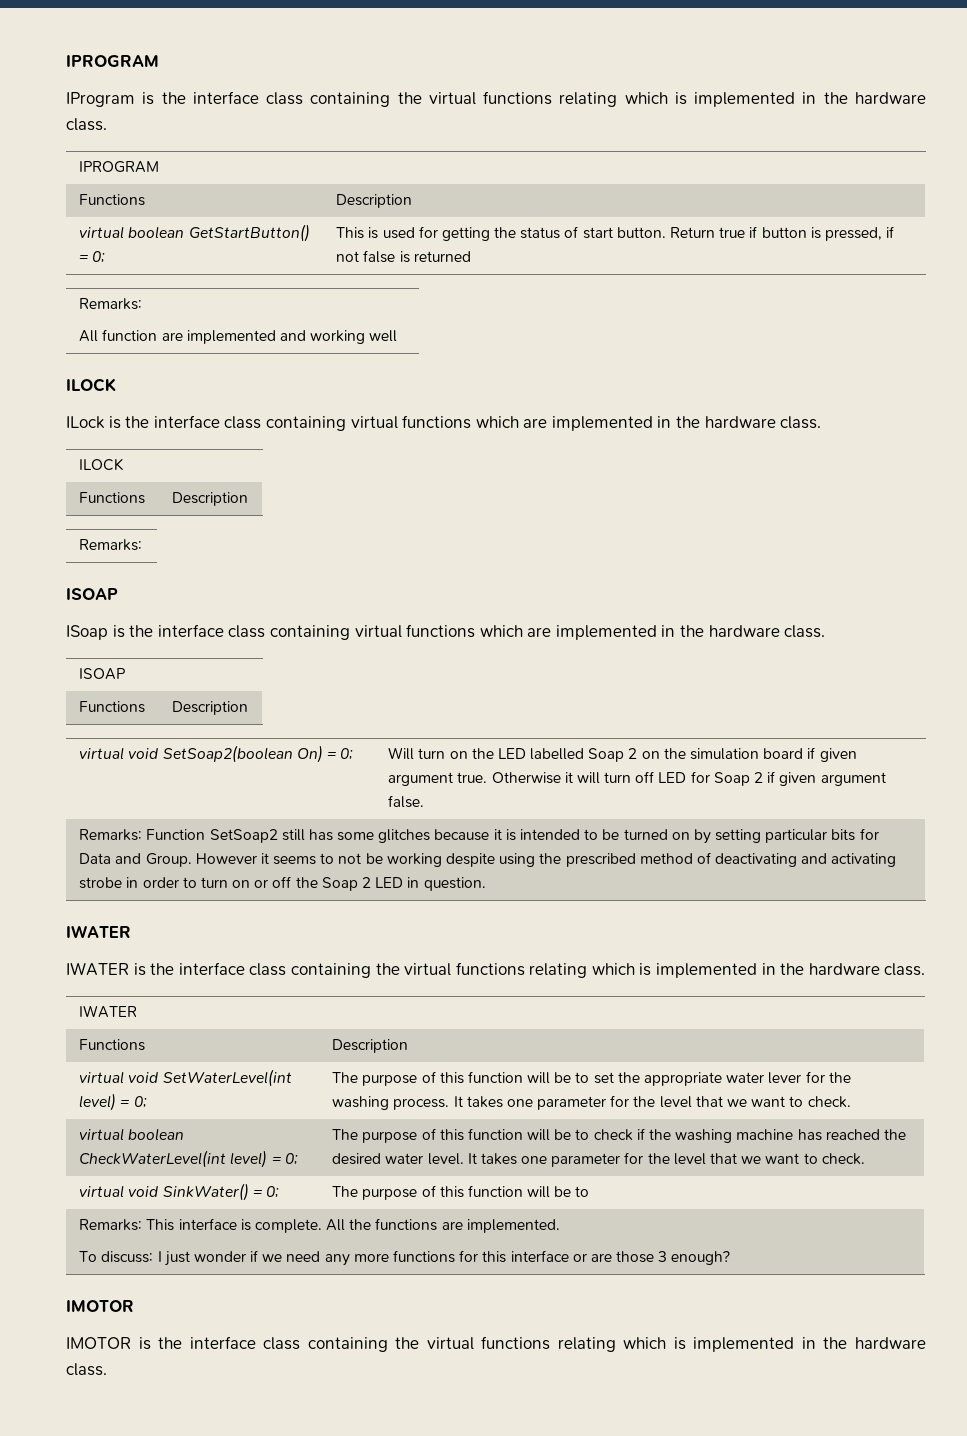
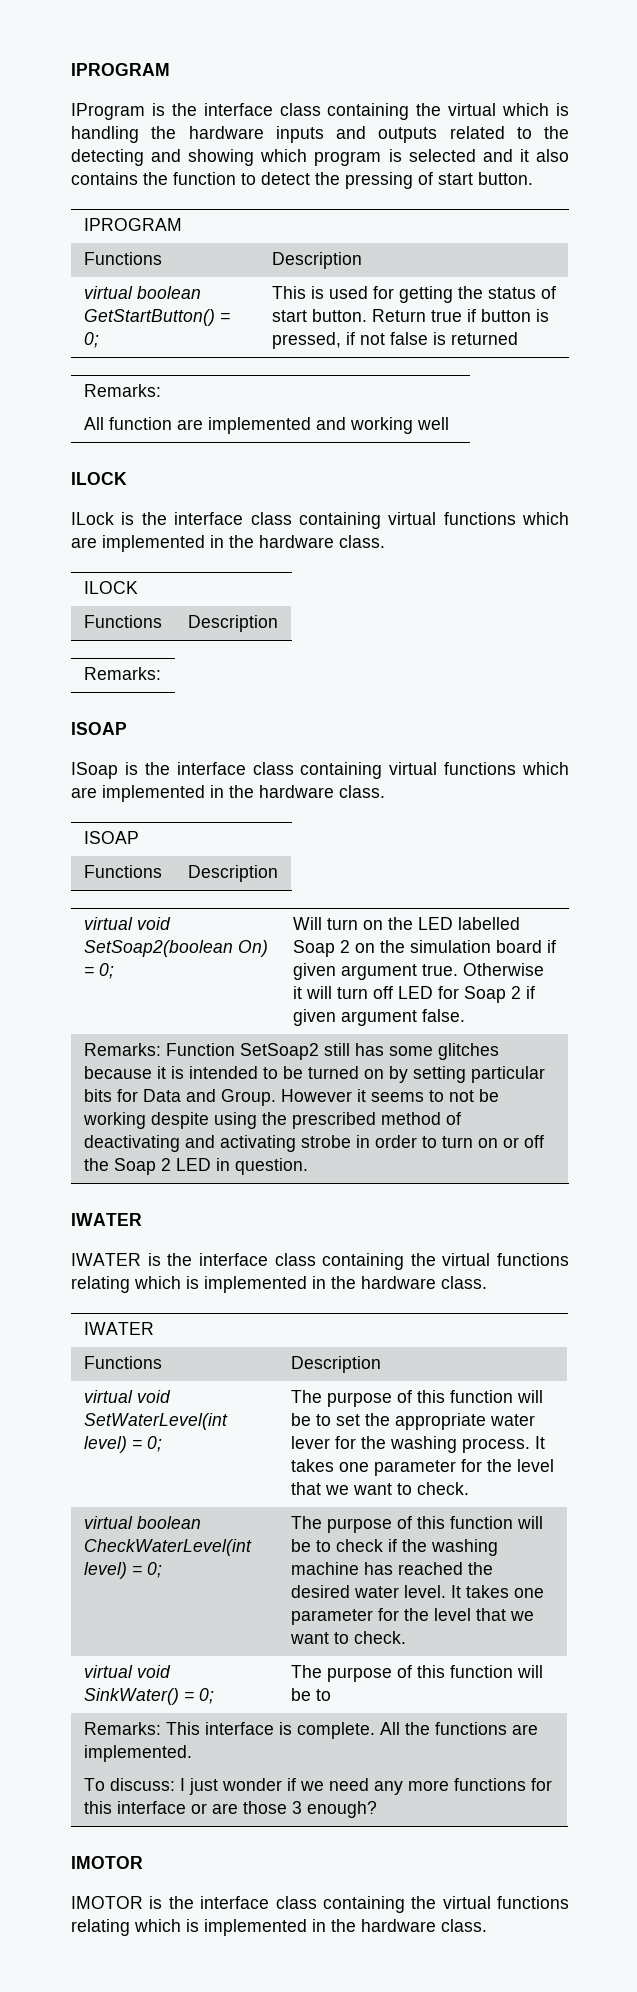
[483,91,926,107] [66,118,107,131] functions relating which is implemented in the hardware class. -> [502,103,570,116] [71,126,569,143] [71,149,569,166] [71,172,533,189] which is handling the hardware inputs and outputs related to the detecting and showing which program is selected and it also contains the function to detect the pressing of start button.

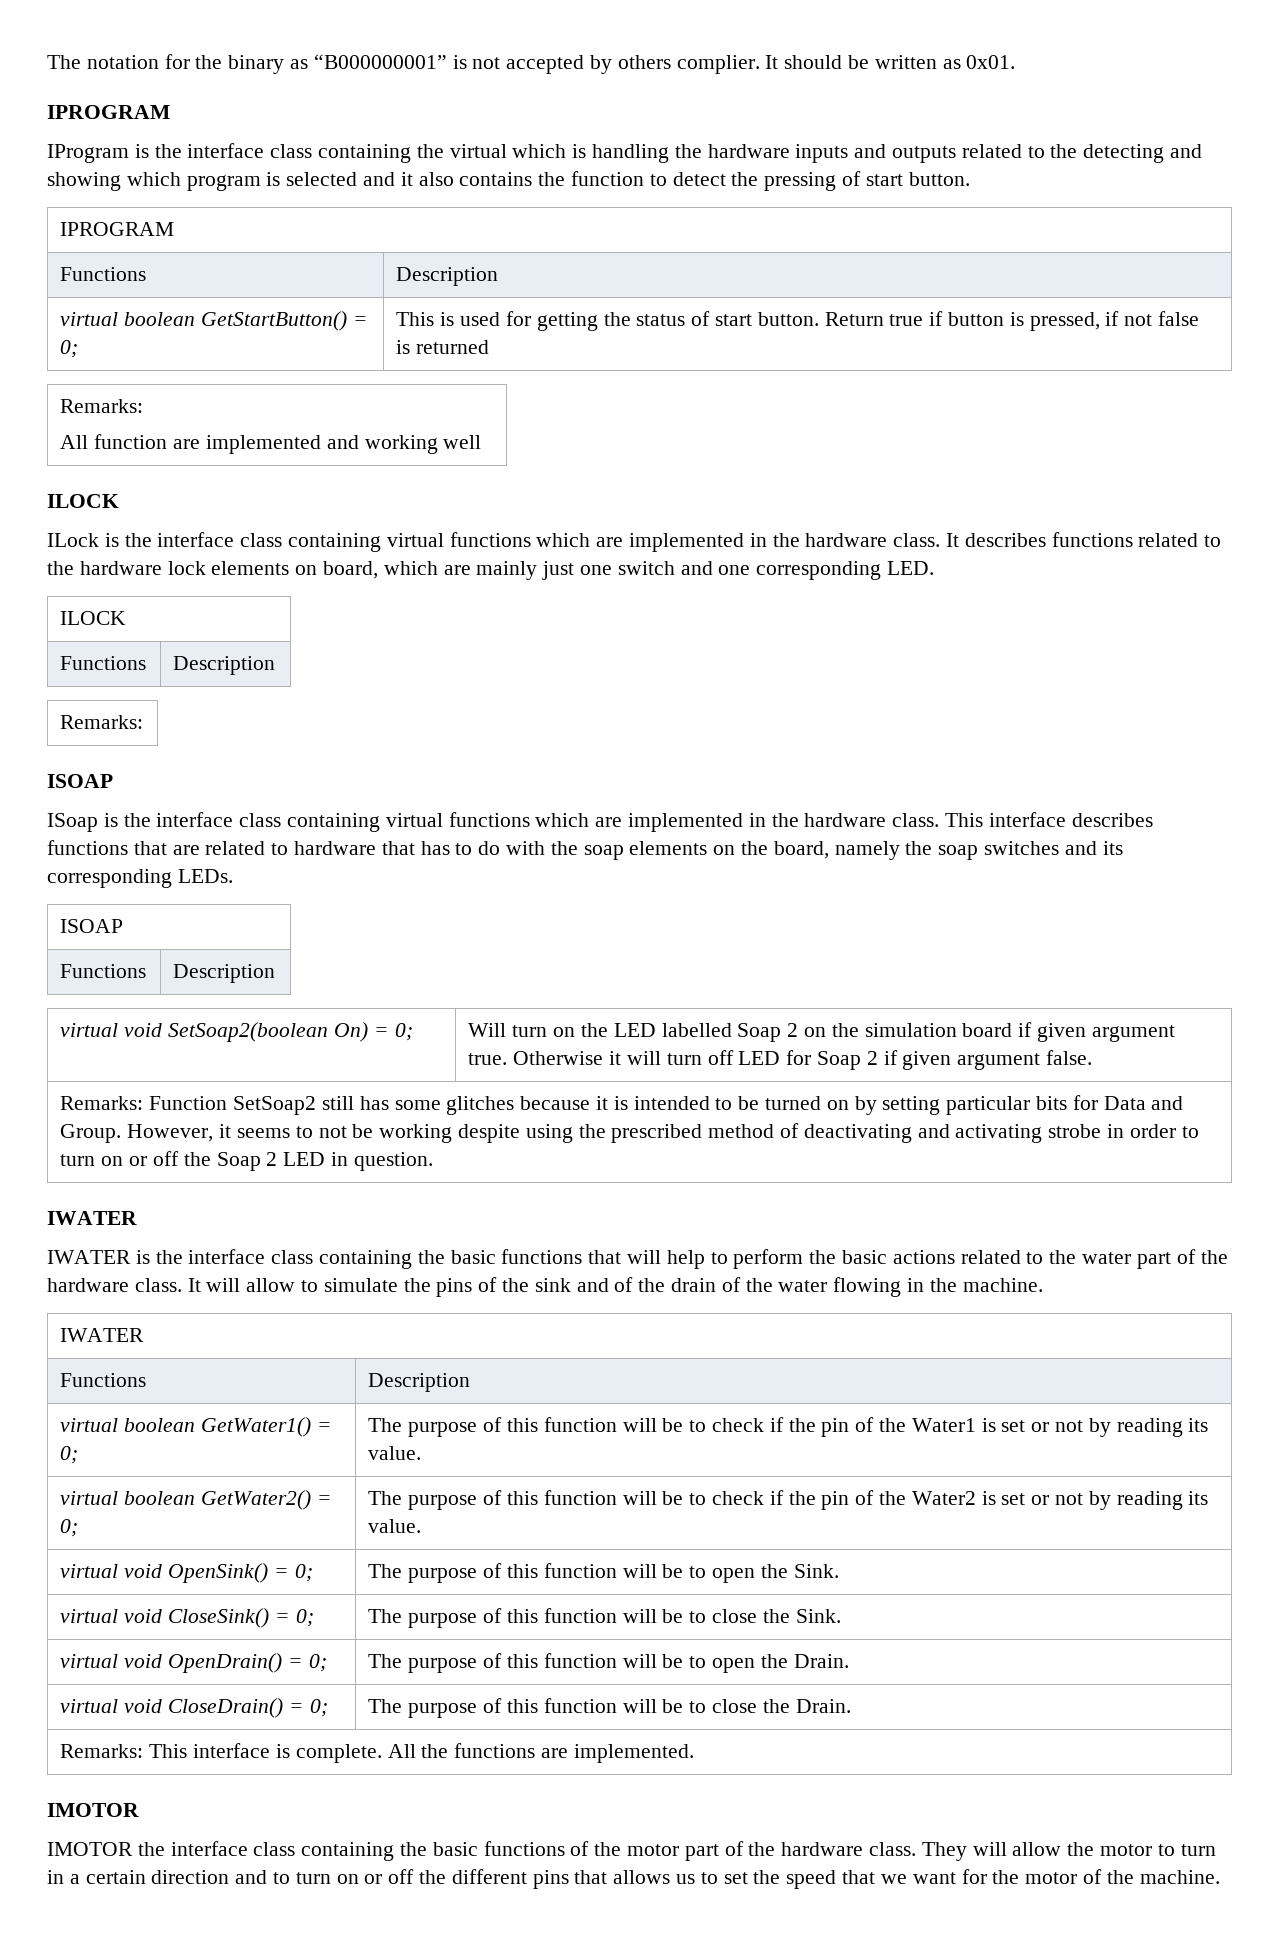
(71, 69) none -> [47,54,1016,74] The notation for the binary as “B000000001” is not accepted by others complier. It should be written as 0x01. //
(385, 541) none -> [946,532,1222,547] [47,561,935,580] It describes functions related to the hardware lock elements on board, which are mainly just one switch and one corresponding LED.
(385, 791) none -> [945,812,1153,827] [47,840,1123,860] [47,869,233,888] This interface describes functions that are related to hardware that has to do with the soap elements on the board, namely the soap switches and its corresponding LEDs.
[280,1089,352,1102] However -> [127,1124,214,1142] However,
[442,1253,569,1266] [71,1276,487,1293] [83,1322,154,1335] [83,1356,162,1369] [290,1356,381,1373] [83,1390,171,1403] [83,1413,228,1430] [83,1436,162,1453] [290,1390,543,1407] [290,1413,535,1430] [290,1436,545,1453] [290,1459,554,1476] [290,1482,469,1495] [83,1516,201,1529] [83,1539,252,1556] [83,1562,127,1579] virtual functions relating which is implemented in the hardware class. // IWATER // Functions | Description // virtual void SetWaterLevel(int level) = 0; | The purpose of this function will be to set the appropriate water lever for the washing process. It takes one parameter for the level that we want to check. // virtual boolean CheckWaterLevel(int level) -> [450,1249,1228,1269] [47,1277,1043,1297] [60,1328,145,1342] [60,1373,147,1387] [368,1373,471,1392] [60,1417,312,1437] basic functions that will help to perform the basic actions related to the water part of the hardware class. It will allow to simulate the pins of the sink and of the drain of the water flowing in the machine. // IWATER // Functions | Description // virtual boolean GetWater1()
[430,1539,498,1556] [290,1562,493,1575] [290,1585,544,1598] [290,1608,534,1625] [289,1631,406,1644] [83,1665,171,1678] [83,1688,179,1705] washing machine has reached the desired water level. It takes one parameter for the level that we want to check. // virtual void SinkWater() -> [821,1417,1209,1437] [368,1446,422,1460] [60,1490,312,1510] pin of the Water1 is set or not by reading its value. // virtual boolean GetWater2()
(331, 1695) none -> [711,1490,1209,1510] [368,1519,422,1533] [60,1563,313,1583] [368,1563,839,1583] [60,1608,314,1628] [368,1608,841,1628] [60,1653,327,1673] [368,1653,849,1673] [60,1698,328,1718] [368,1698,851,1718] check if the pin of the Water2 is set or not by reading its value. // virtual void OpenSink() = 0; | The purpose of this function will be to open the Sink. // virtual void CloseSink() = 0; | The purpose of this function will be to close the Sink. // virtual void OpenDrain() = 0; | The purpose of this function will be to open the Drain. // virtual void CloseDrain() = 0; | The purpose of this function will be to close the Drain.
[83,1778,552,1795] [83,1801,377,1818] // To discuss: I just wonder if we need any more functions for this interface or are those 3 enough? -> (694, 1753) none
[149,1896,569,1913] [71,1919,487,1936] is the interface class containing the virtual functions relating which is implemented in the hardware class. -> [137,1841,1216,1861] [47,1869,1220,1889] the interface class containing the basic functions of the motor part of the hardware class. They will allow the motor to turn in a certain direction and to turn on or off the different pins that allows us to set the speed that we want for the motor of the machine.

